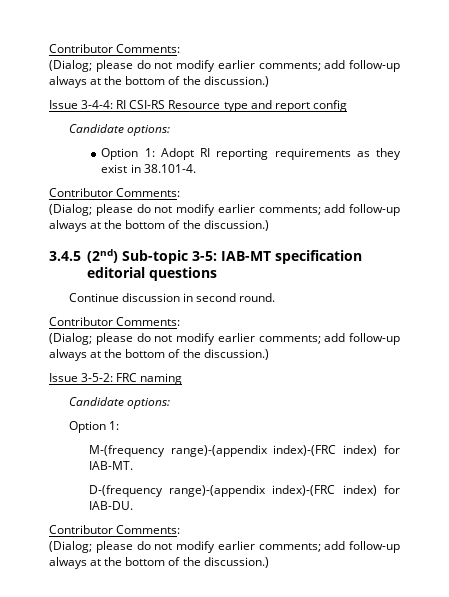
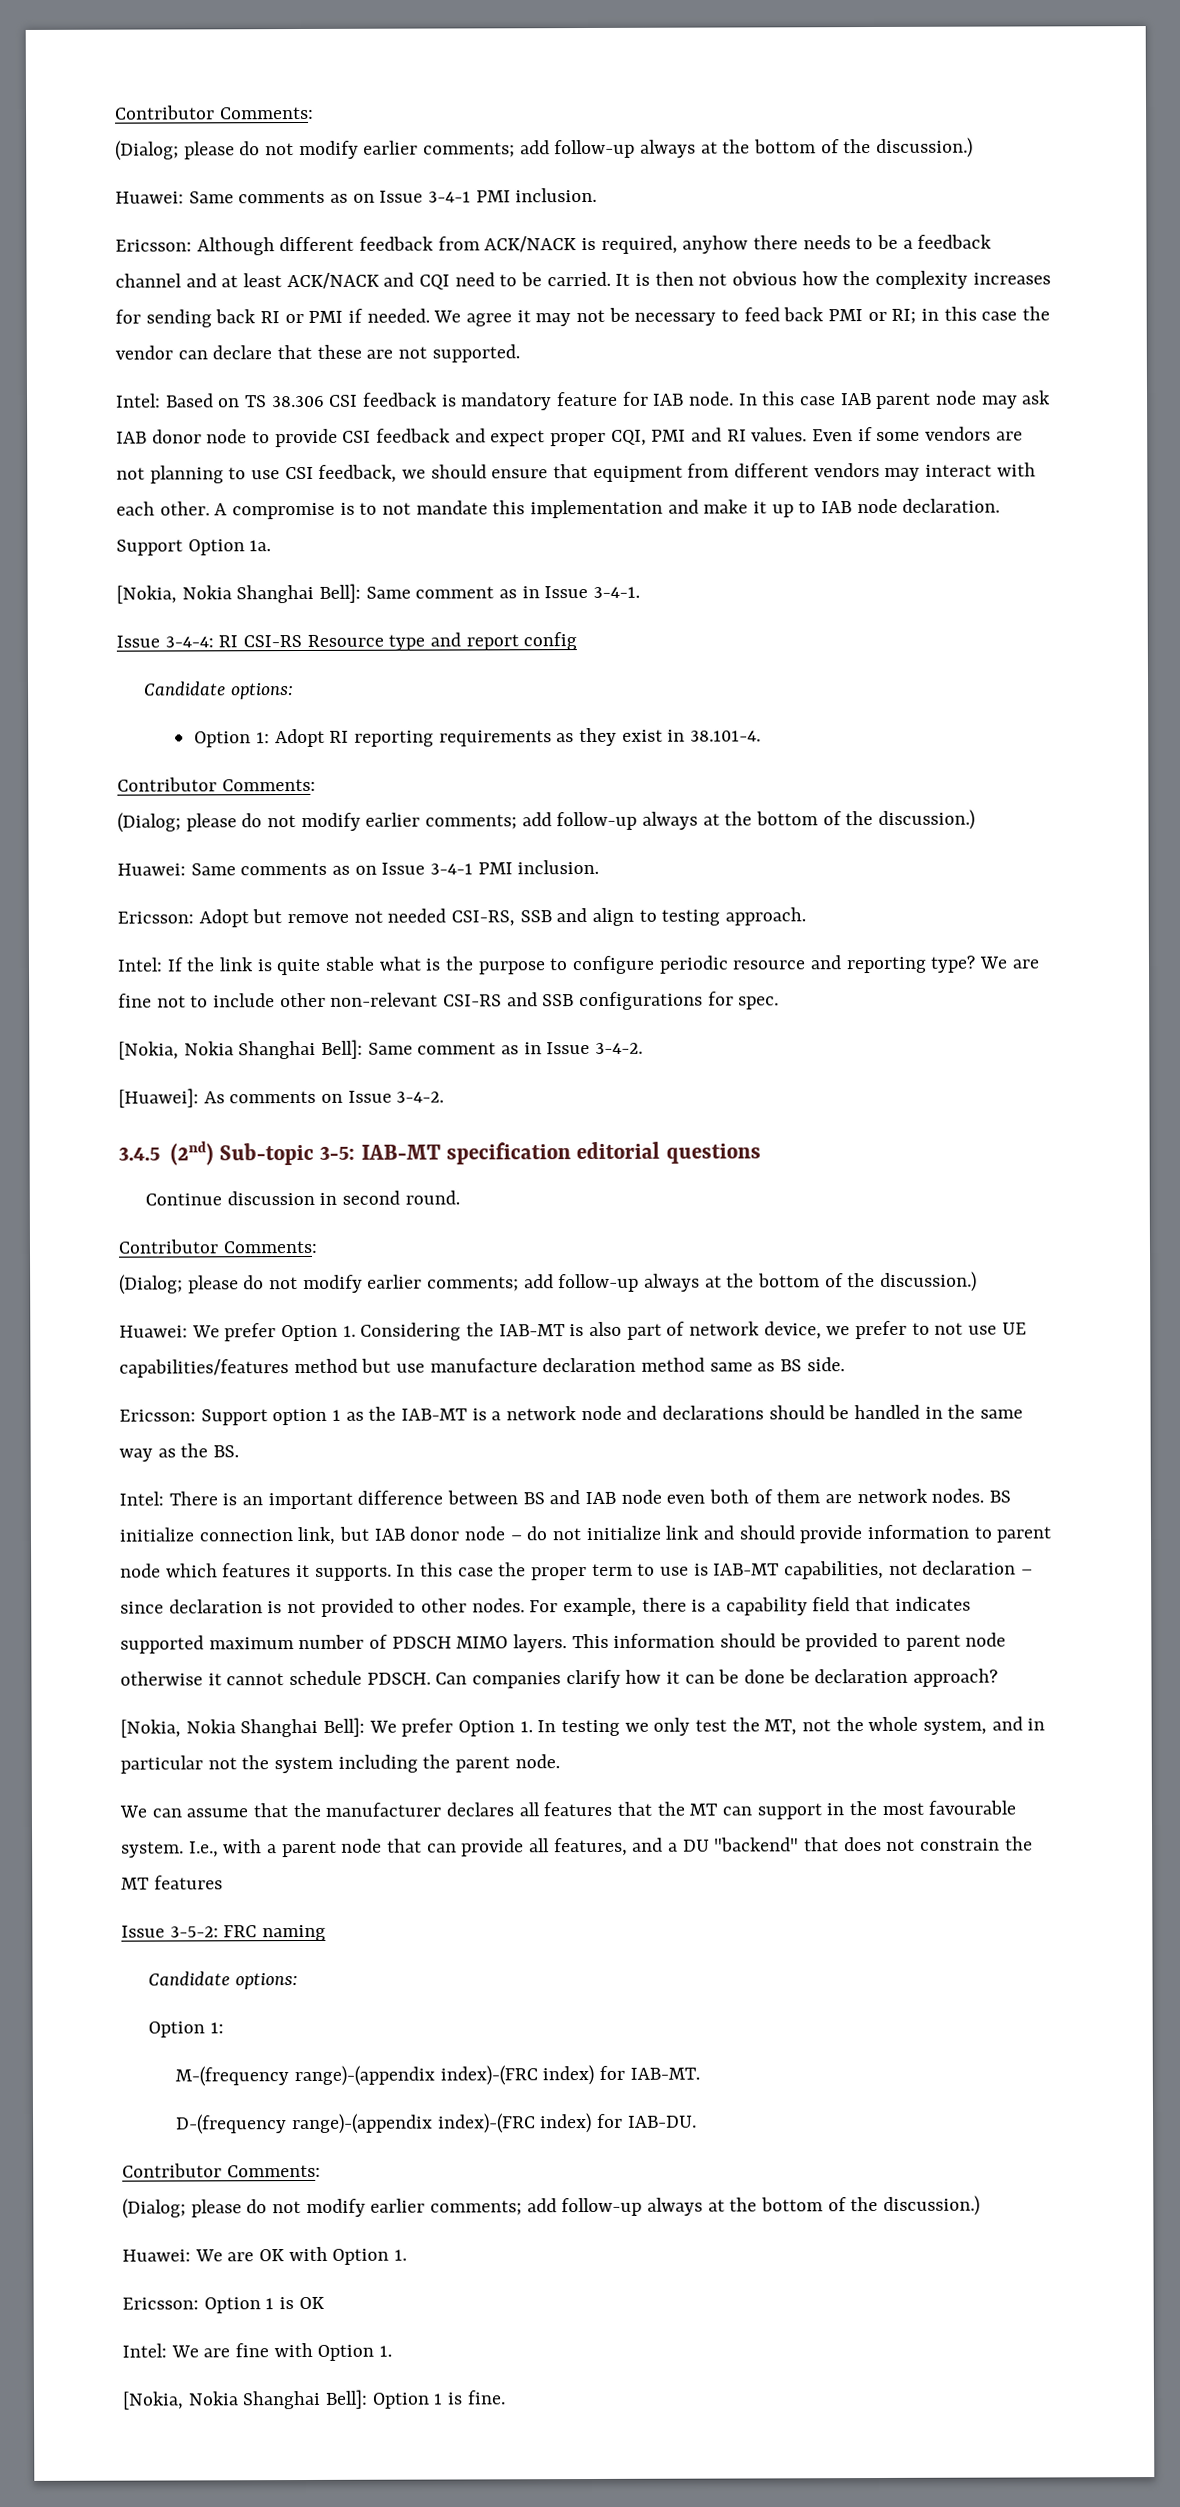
(269, 81) none -> [115,187,598,204] [115,234,993,256] [115,270,1051,290] [115,306,1051,328] [115,344,520,363] [115,390,1052,411] [116,426,1023,448] [116,462,1036,484] [116,498,1001,520] [116,539,272,556] [116,583,641,604] // Huawei: Same comments as on Issue 3-4-1 PMI inclusion. // Ericsson: Although different feedback from ACK/NACK is required, anyhow there needs to be a feedback channel and at least ACK/NACK and CQI need to be carried. It is then not obvious how the complexity increases for sending back RI or PMI if needed. We agree it may not be necessary to feed back PMI or RI; in this case the vendor can declare that these are not supported. // Intel: Based on TS 38.306 CSI feedback is mandatory feature for IAB node. In this case IAB parent node may ask IAB donor node to provide CSI feedback and expect proper CQI, PMI and RI values. Even if some vendors are not planning to use CSI feedback, we should ensure that equipment from different vendors may interact with each other. A compromise is to not mandate this implementation and make it up to IAB node declaration. Support Option 1a. // [Nokia, Nokia Shanghai Bell]: Same comment as in Issue 3-4-1.
(269, 225) none -> [117,859,600,876] [117,907,807,928] [117,955,1040,976] [118,991,780,1011] [118,1039,644,1060] [118,1088,445,1108] // Huawei: Same comments as on Issue 3-4-1 PMI inclusion. // Ericsson: Adopt but remove not needed CSI-RS, SSB and align to testing approach. // Intel: If the link is quite stable what is the purpose to configure periodic resource and reporting type? We are fine not to include other non-relevant CSI-RS and SSB configurations for spec. // [Nokia, Nokia Shanghai Bell]: Same comment as in Issue 3-4-2. // [Huawei]: As comments on Issue 3-4-2.
(269, 354) none -> [119,1320,1027,1342] [119,1357,845,1378] [119,1404,1024,1426] [119,1443,240,1462] [119,1488,1012,1510] [119,1524,1053,1546] [120,1560,1034,1581] [120,1596,971,1617] [120,1632,1007,1654] [120,1668,999,1689] [120,1716,1046,1738] [120,1754,560,1774] [119,1800,1017,1820] [121,1836,1033,1858] [121,1875,223,1890] // Huawei: We prefer Option 1. Considering the IAB-MT is also part of network device, we prefer to not use UE capabilities/features method but use manufacture declaration method same as BS side. // Ericsson: Support option 1 as the IAB-MT is a network node and declarations should be handled in the same way as the BS. // Intel: There is an important difference between BS and IAB node even both of them are network nodes. BS initialize connection link, but IAB donor node – do not initialize link and should provide information to parent node which features it supports. In this case the proper term to use is IAB-MT capabilities, not declaration – since declaration is not provided to other nodes. For example, there is a capability field that indicates supported maximum number of PDSCH MIMO layers. This information should be provided to parent node otherwise it cannot schedule PDSCH. Can companies clarify how it can be done be declaration approach? // [Nokia, Nokia Shanghai Bell]: We prefer Option 1. In testing we only test the MT, not the whole system, and in particular not the system including the parent node. // We can assume that the manufacturer declares all features that the MT can support in the most favourable system. I.e., with a parent node that can provide all features, and a DU "backend" that does not constrain the MT features
(269, 562) none -> [122,2246,408,2265] [122,2296,325,2314] [122,2342,393,2361] [122,2389,506,2410] // Huawei: We are OK with Option 1. // Ericsson: Option 1 is OK // Intel: We are fine with Option 1. // [Nokia, Nokia Shanghai Bell]: Option 1 is fine.

